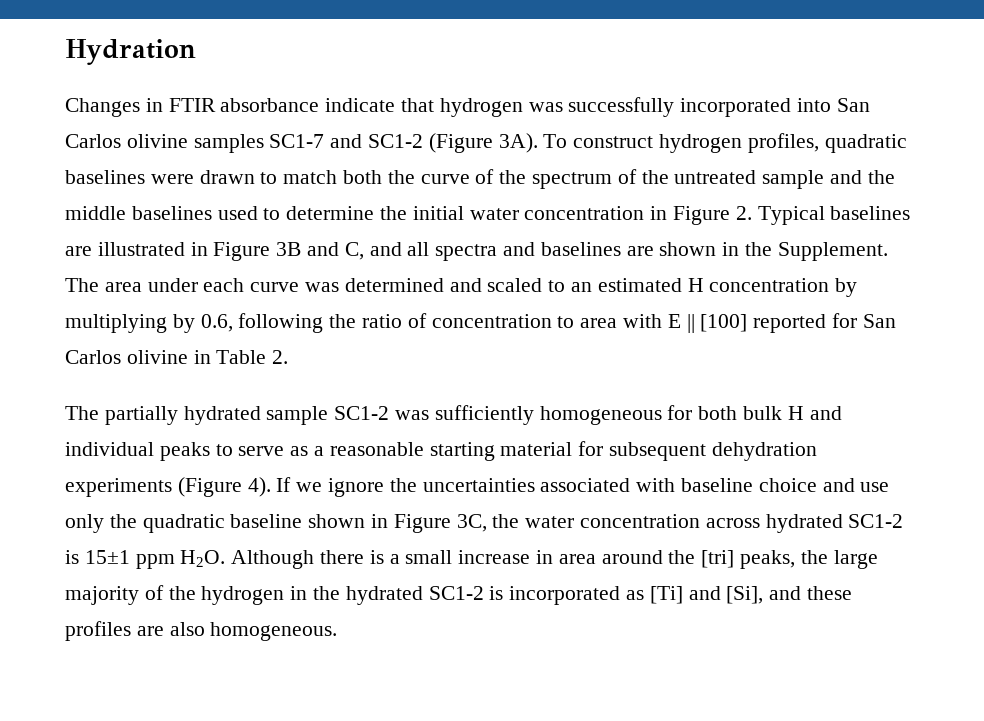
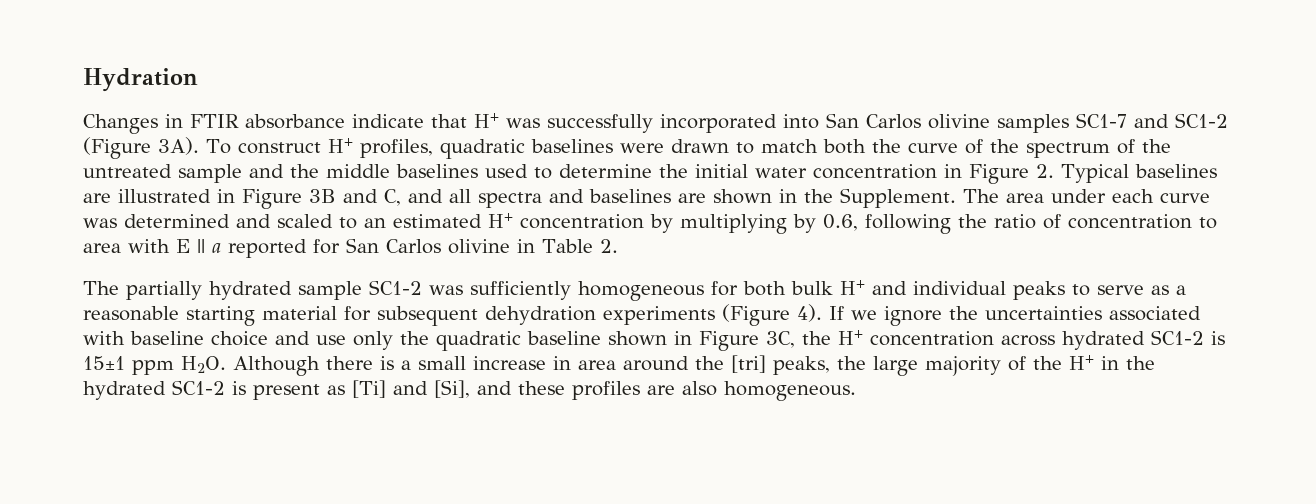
[439,98,523,117] hydrogen -> [474,113,499,128] H+
[659,134,743,153] hydrogen -> [327,138,353,153] H+
[687,278,704,292] H -> [488,213,513,228] H+
[700,314,748,332] [100] -> [212,243,221,253] a
[787,406,804,420] H -> [840,280,865,295] H+
[525,516,575,528] water -> [838,330,863,345] H+
[201,586,285,605] hydrogen -> [1069,355,1094,370] H+
[509,586,621,605] incorporated -> [253,384,320,400] present

